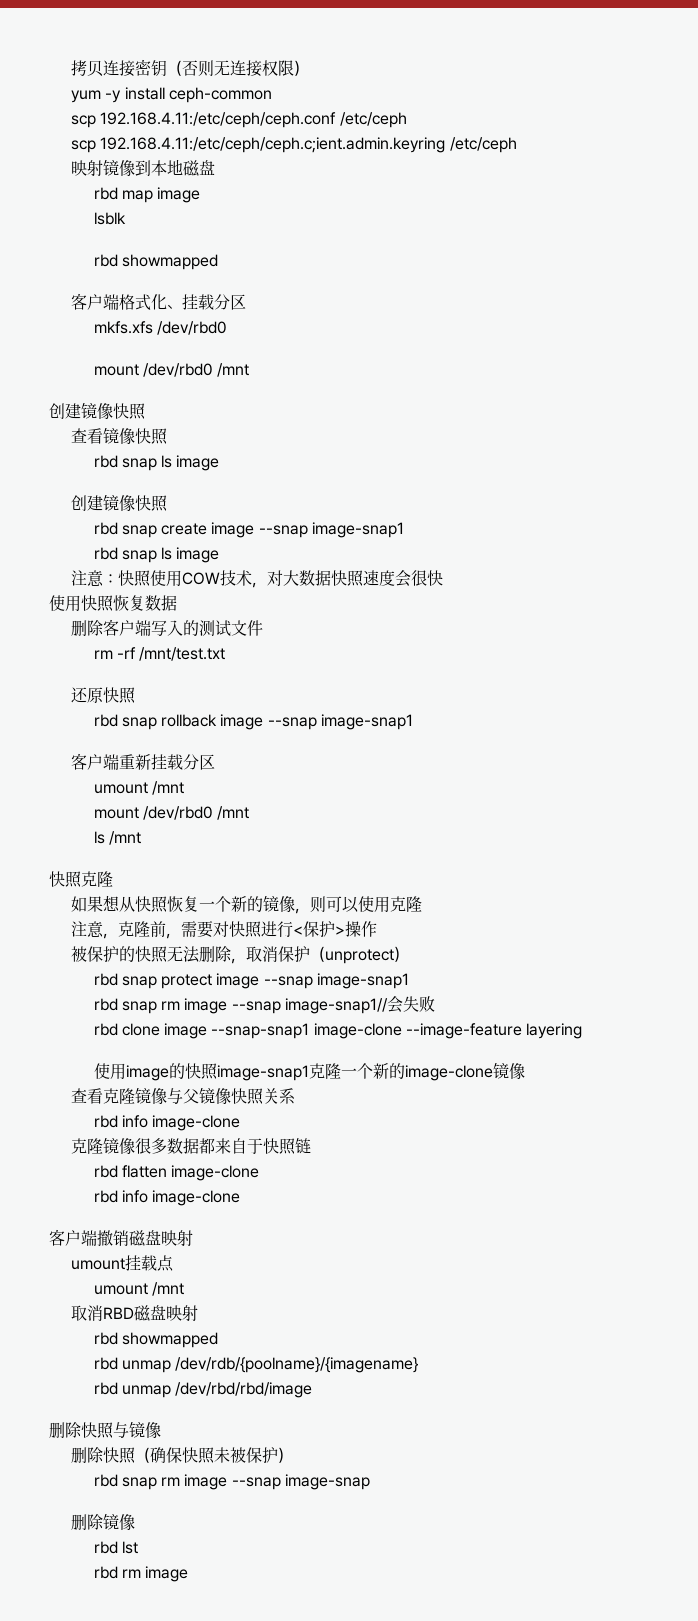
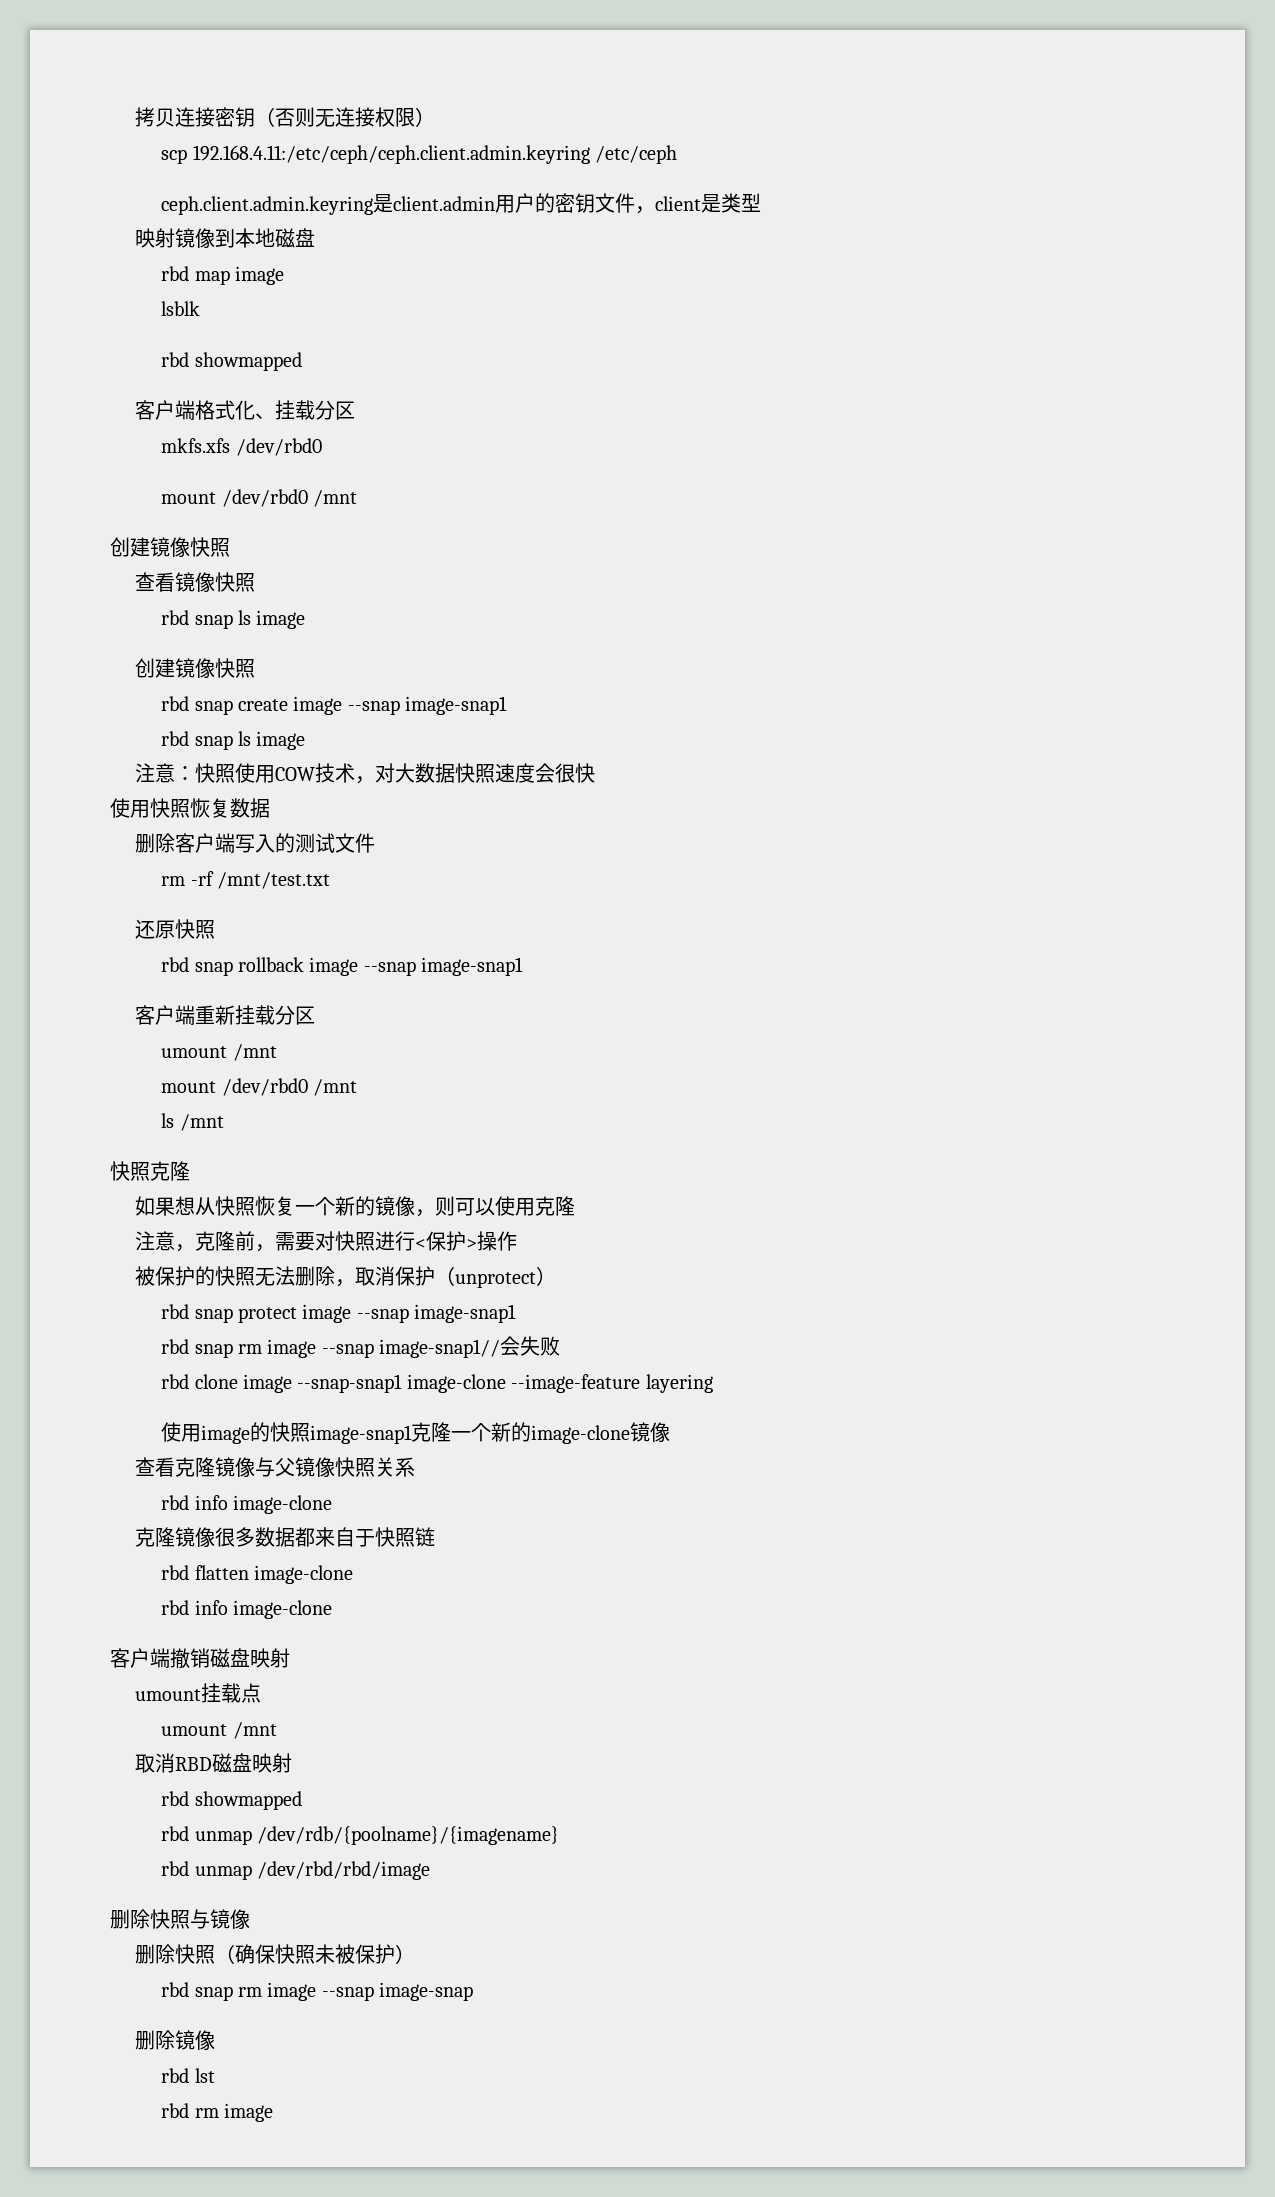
[71,87,272,103] [71,112,407,128] [71,137,517,153] // yum -y install ceph-common // scp 192.168.4.11:/etc/ceph/ceph.conf /etc/ceph // scp 192.168.4.11:/etc/ceph/ceph.c;ient.admin.keyring /etc/ceph -> [161,145,677,164] [161,193,762,215] // scp 192.168.4.11:/etc/ceph/ceph.client.admin.keyring /etc/ceph // ceph.client.admin.keyring是client.admin用户的密钥文件，client是类型

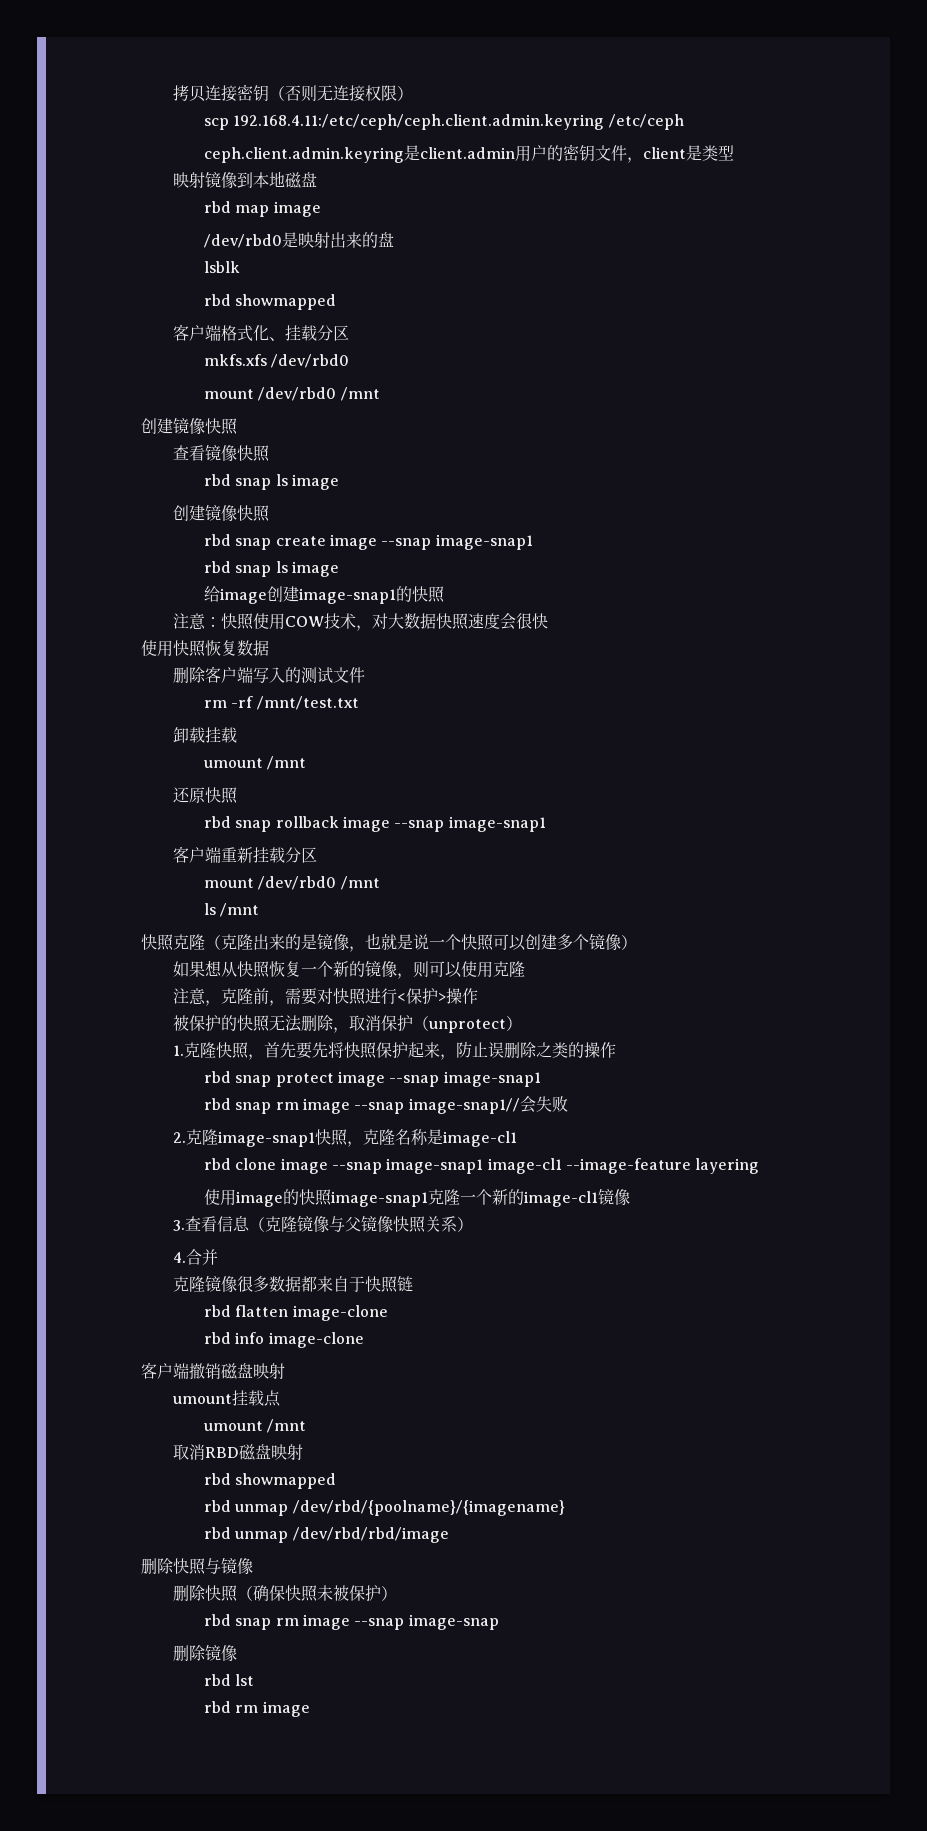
(284, 275) none -> [204,232,395,248] // /dev/rbd0是映射出来的盘
(306, 740) none -> [204,586,446,604] // 给image创建image-snap1的快照
(330, 880) none -> [172,727,237,743] [204,756,307,770] // 卸载挂载 // umount /mnt
[161,1044,277,1061] // umount /mnt -> (317, 855) none
(190, 1171) none -> [205,933,638,952] （克隆出来的是镜像，也就是说一个快照可以创建多个镜像）
(557, 1276) none -> [172,1041,616,1060] // 1.克隆快照，首先要先将快照保护起来，防止误删除之类的操作
(561, 1346) none -> [172,1129,517,1147] // 2.克隆image-snap1快照，克隆名称是image-cl1
[297,1374,506,1393] --snap-snap1 image-clone -> [331,1158,562,1174] --snap image-snap1 image-cl1
[531,1422,671,1444] [135,1457,176,1477] image-clone镜像 // 查看 -> [524,1188,631,1207] [172,1216,265,1232] image-cl1镜像 // 3.查看信息（
[161,1495,332,1514] // rbd info image-clone -> [456,1217,473,1232] [172,1249,218,1265] ） // 4.合并
[256,1826,559,1845] /dev/rdb/{poolname}/{imagename} -> [292,1500,565,1516] /dev/rbd/{poolname}/{imagename}

